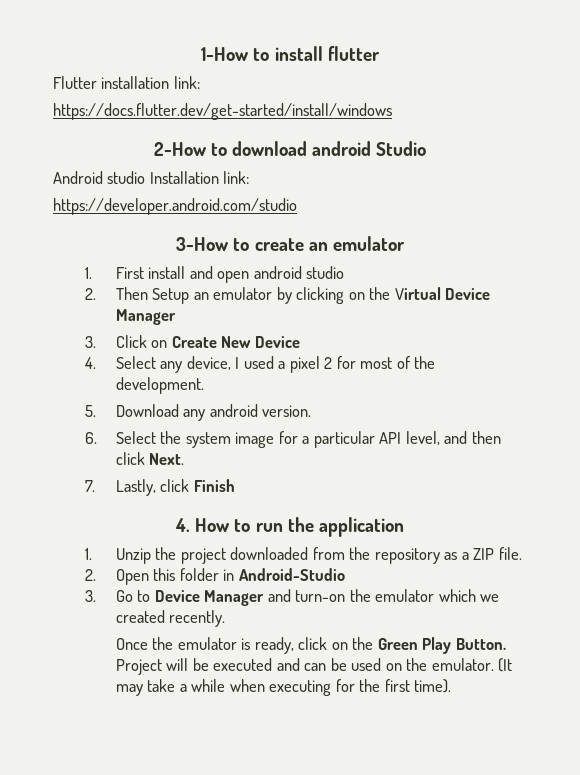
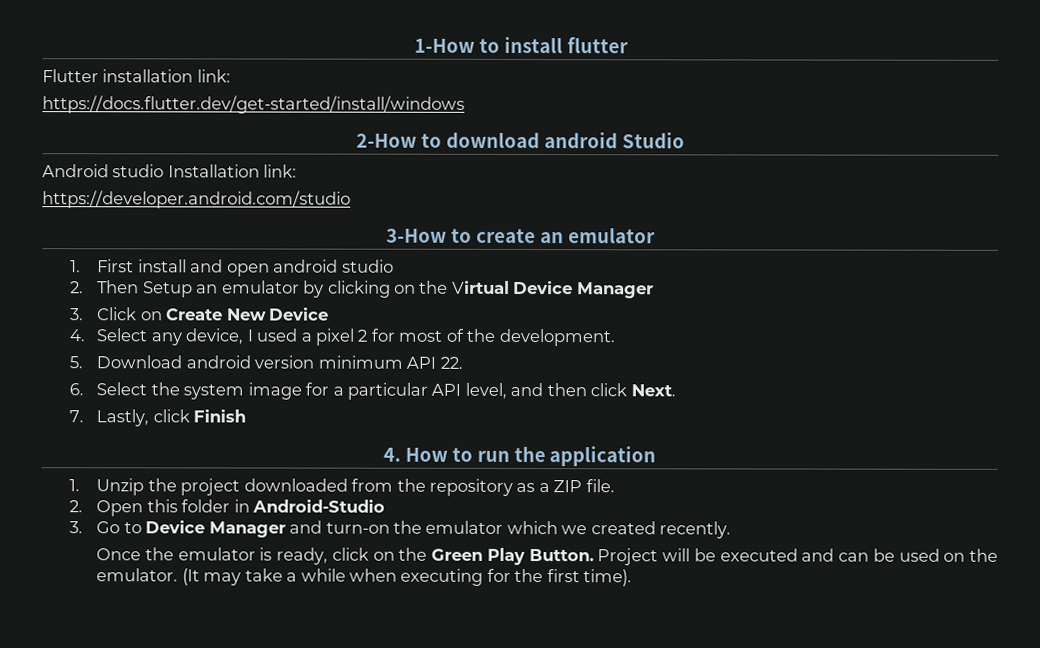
[183,404,312,421] any android version. -> [185,355,463,369] android version minimum API 22.

